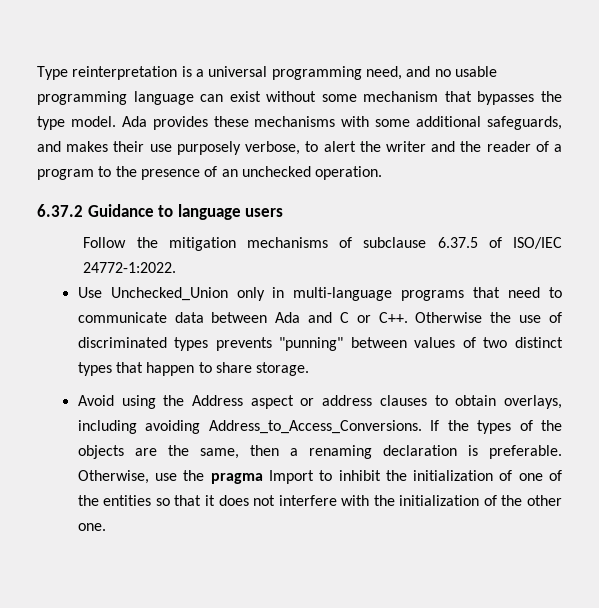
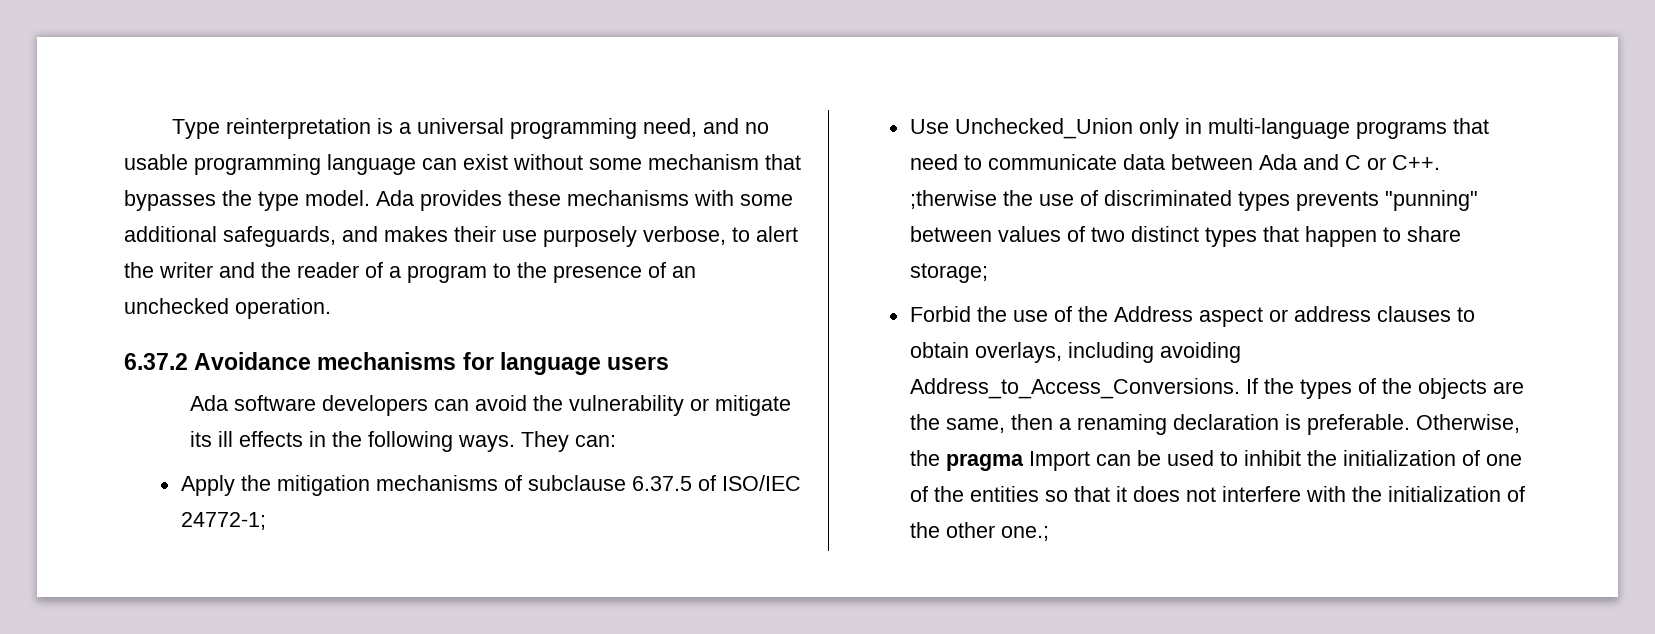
[87,204,174,217] Guidance to -> [194,352,494,370] Avoidance mechanisms for
[83,237,127,248] Follow -> [189,395,791,416] [189,431,616,452] [180,475,235,496] Ada software developers can avoid the vulnerability or mitigate its ill effects in the following ways. They can: // Apply
[83,262,177,273] 24772-1:2022. -> [180,512,266,530] 24772-1;
[415,312,483,323] Otherwise -> [909,190,997,209] ;therwise
[256,362,310,376] [77,395,156,409] storage. // Avoid using -> [909,263,988,283] [909,306,1072,322] storage; // Forbid the use of
[155,473,178,481] use -> (1520, 423) none
(314, 477) none -> [1095,450,1214,466] can be used
[77,523,106,531] one. -> [1000,526,1049,541] one.;

